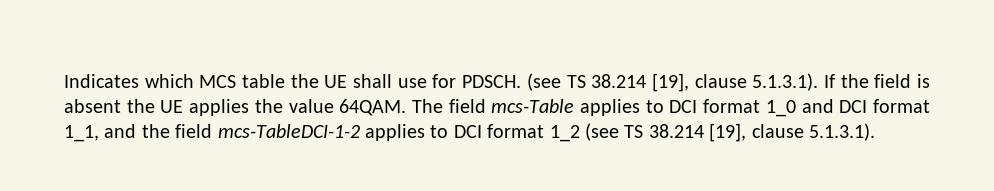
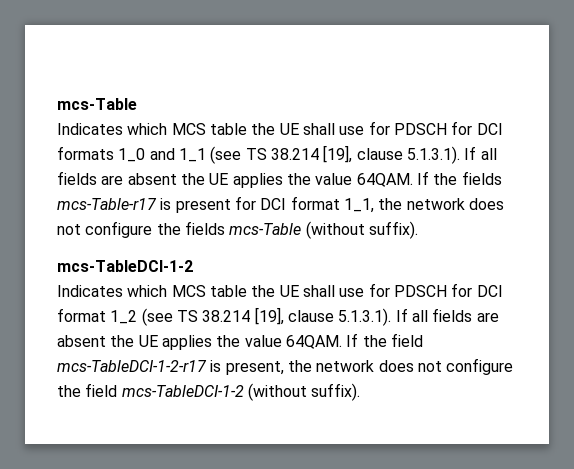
[64,73,931,92] [64,99,931,117] [64,124,449,142] Indicates which MCS table the UE shall use for PDSCH. (see TS 38.214 [19], clause 5.1.3.1). If the field is absent the UE applies the value 64QAM. The field mcs-Table applies to DCI format 1_0 and DCI format 1_1, and the field mcs-TableDCI-1-2 applies to -> [57,98,137,110] [57,121,503,135] [57,145,497,164] [57,171,502,188] [57,196,504,213] [57,221,418,239] [57,260,193,272] [57,283,473,297] mcs-Table // Indicates which MCS table the UE shall use for PDSCH for DCI formats 1_0 and 1_1 (see TS 38.214 [19], clause 5.1.3.1). If all fields are absent the UE applies the value 64QAM. If the fields mcs-Table-r17 is present for DCI format 1_1, the network does not configure the fields mcs-Table (without suffix). // mcs-TableDCI-1-2 // Indicates which MCS table the UE shall use for PDSCH for
(875, 132) none -> [395,308,499,322] [57,333,423,350] [57,358,514,375] [57,383,361,401] If all fields are absent the UE applies the value 64QAM. If the field mcs-TableDCI-1-2-r17 is present, the network does not configure the field mcs-TableDCI-1-2 (without suffix).

